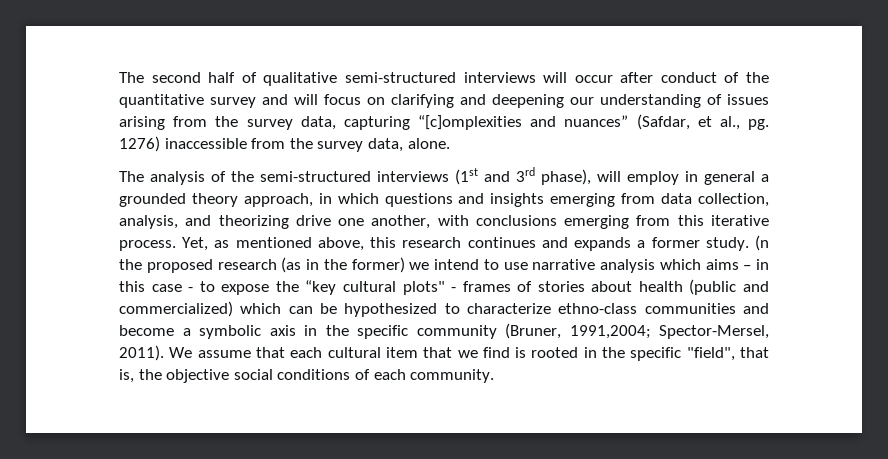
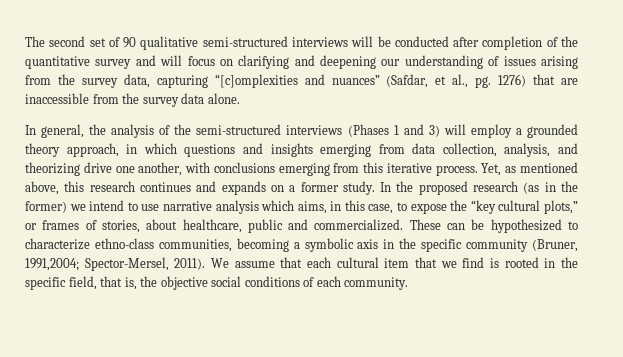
[208,72,257,83] half of -> [89,37,137,48] set of 90
[574,72,717,83] occur after conduct -> [377,36,543,50] be conducted after completion
(160, 144) none -> [533,74,579,85] that are
[367,138,403,152] data, -> [181,93,205,104] data
[119,171,144,182] The -> [25,124,107,138] In general, the
[455,167,755,185] (1st and 3rd phase), will employ in general -> [347,124,512,138] (Phases 1 and 3) will employ
(632, 244) none -> [270,185,284,192] on
[754,235,769,251] (n -> [380,182,392,192] In
[705,259,769,270] [119,281,194,292] aims – in this case - -> [297,200,394,214] aims, in this case,
[402,279,769,295] [119,301,282,317] plots" - frames of stories about health (public and commercialized) which -> [543,200,578,214] [25,219,441,233] plots,” or frames of stories, about healthcare, public and commercialized. These
[644,303,769,314] [119,325,174,336] communities and become -> [158,238,289,252] communities, becoming
[686,347,735,361] "field", -> [68,276,97,290] field,

